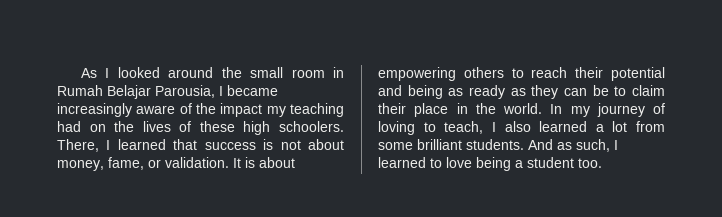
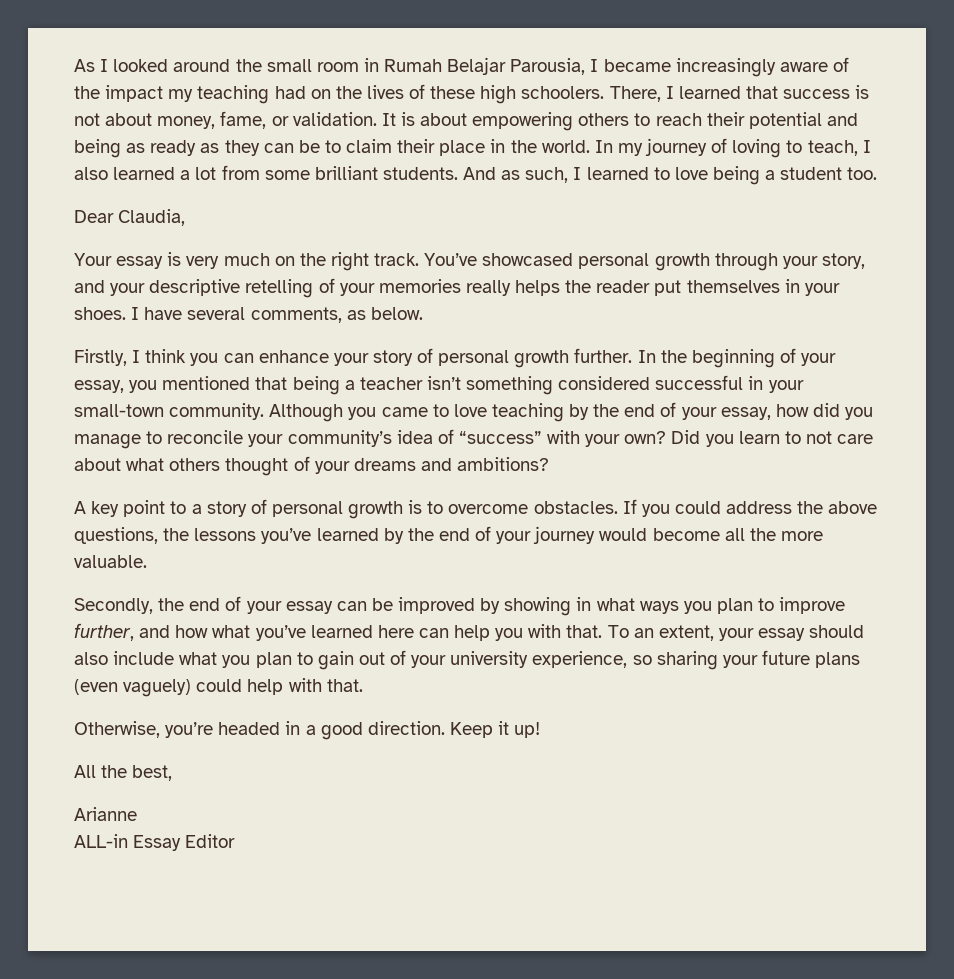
(602, 163) none -> [74,209,186,226] [74,252,865,271] [74,278,840,298] [74,307,423,323] [74,348,837,368] [74,375,804,395] [74,402,874,422] [74,429,874,449] [74,456,550,476] [74,499,878,519] [74,526,823,544] [74,555,147,568] [74,596,846,616] [74,623,865,641] [74,650,861,670] [74,678,363,697] [74,721,541,740] [74,765,173,781] [74,807,137,821] [74,834,236,851] // Dear Claudia, // Your essay is very much on the right track. You’ve showcased personal growth through your story, and your descriptive retelling of your memories really helps the reader put themselves in your shoes. I have several comments, as below. // Firstly, I think you can enhance your story of personal growth further. In the beginning of your essay, you mentioned that being a teacher isn’t something considered successful in your small-town community. Although you came to love teaching by the end of your essay, how did you manage to reconcile your community’s idea of “success” with your own? Did you learn to not care about what others thought of your dreams and ambitions? // A key point to a story of personal growth is to overcome obstacles. If you could address the above questions, the lessons you’ve learned by the end of your journey would become all the more valuable. // Secondly, the end of your essay can be improved by showing in what ways you plan to improve further, and how what you’ve learned here can help you with that. To an extent, your essay should also include what you plan to gain out of your university experience, so sharing your future plans (even vaguely) could help with that. // Otherwise, you’re headed in a good direction. Keep it up! // All the best, // Arianne // ALL-in Essay Editor

